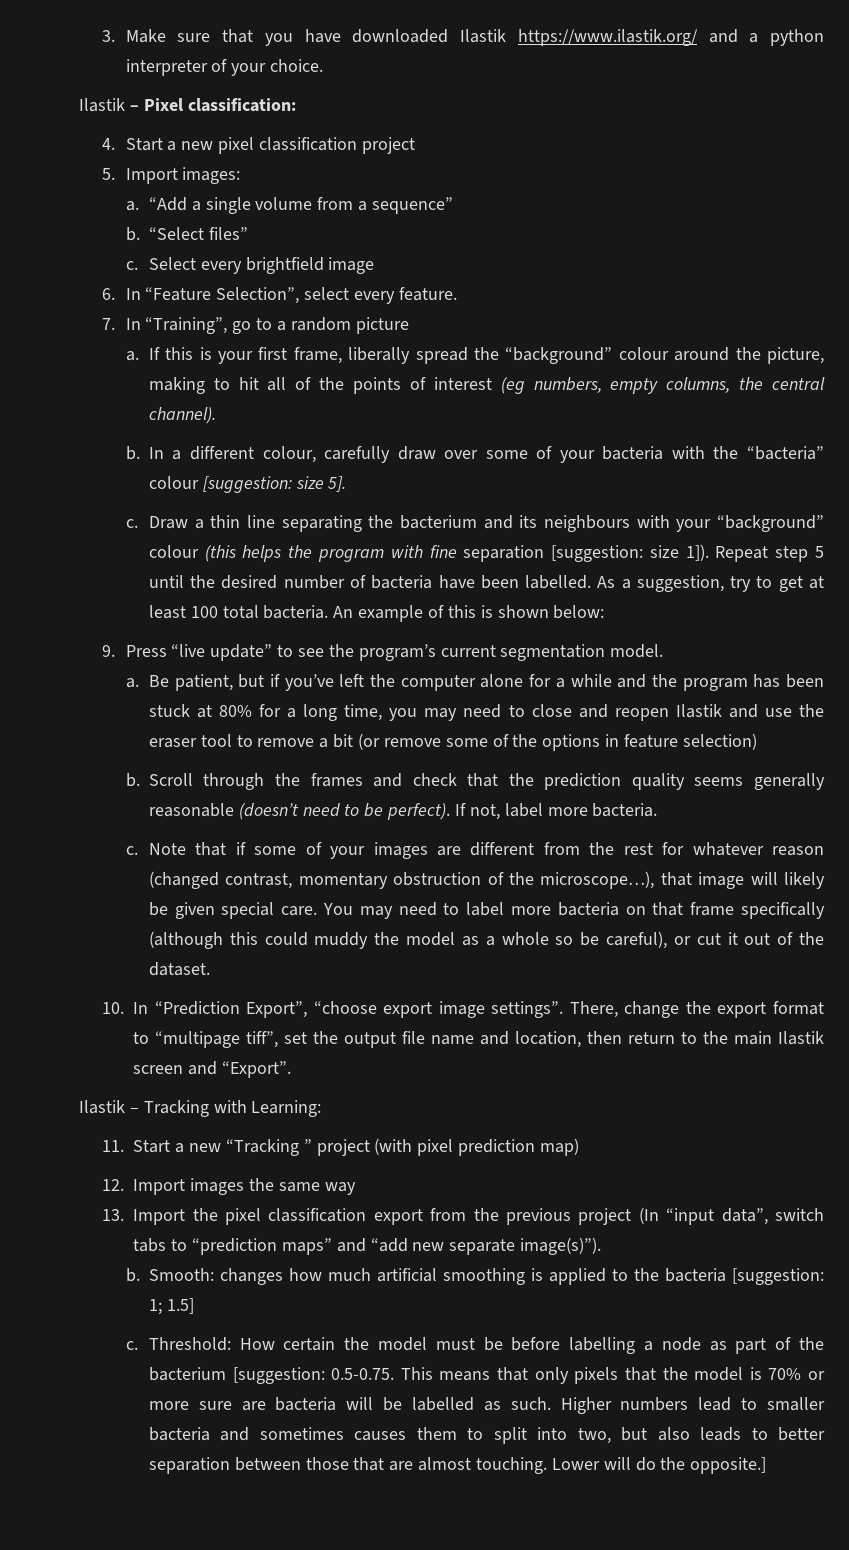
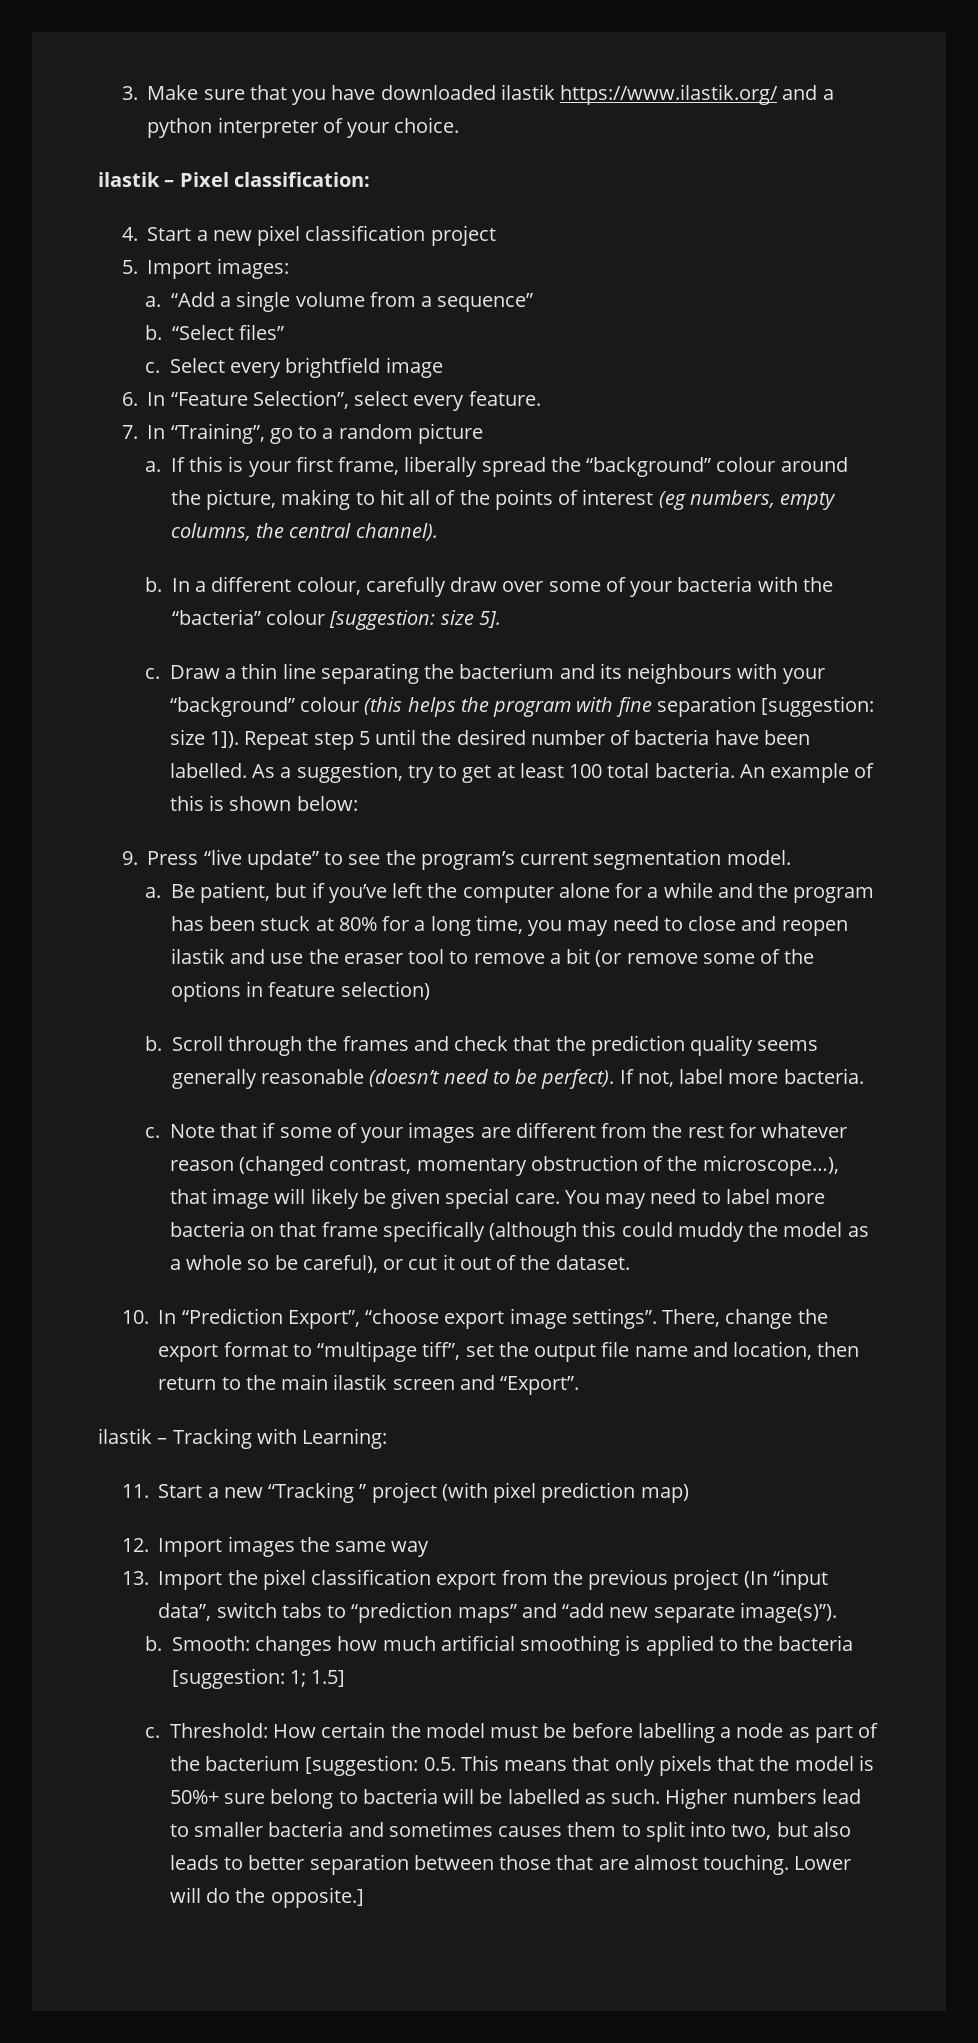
[460,29,507,43] Ilastik -> [500,84,555,100] ilastik
[79,98,125,112] Ilastik -> [98,172,160,187] ilastik
[675,704,722,718] Ilastik -> [170,948,225,964] ilastik
[777,1031,824,1045] Ilastik -> [333,1374,388,1390] ilastik
[79,1100,125,1114] Ilastik -> [98,1428,152,1444] ilastik
[331,1368,395,1380] 0.5-0.75. -> [423,1757,456,1771] 0.5.
[768,1368,826,1380] [148,1401,266,1411] 70% or more sure are -> [169,1789,358,1809] 50%+ sure belong to

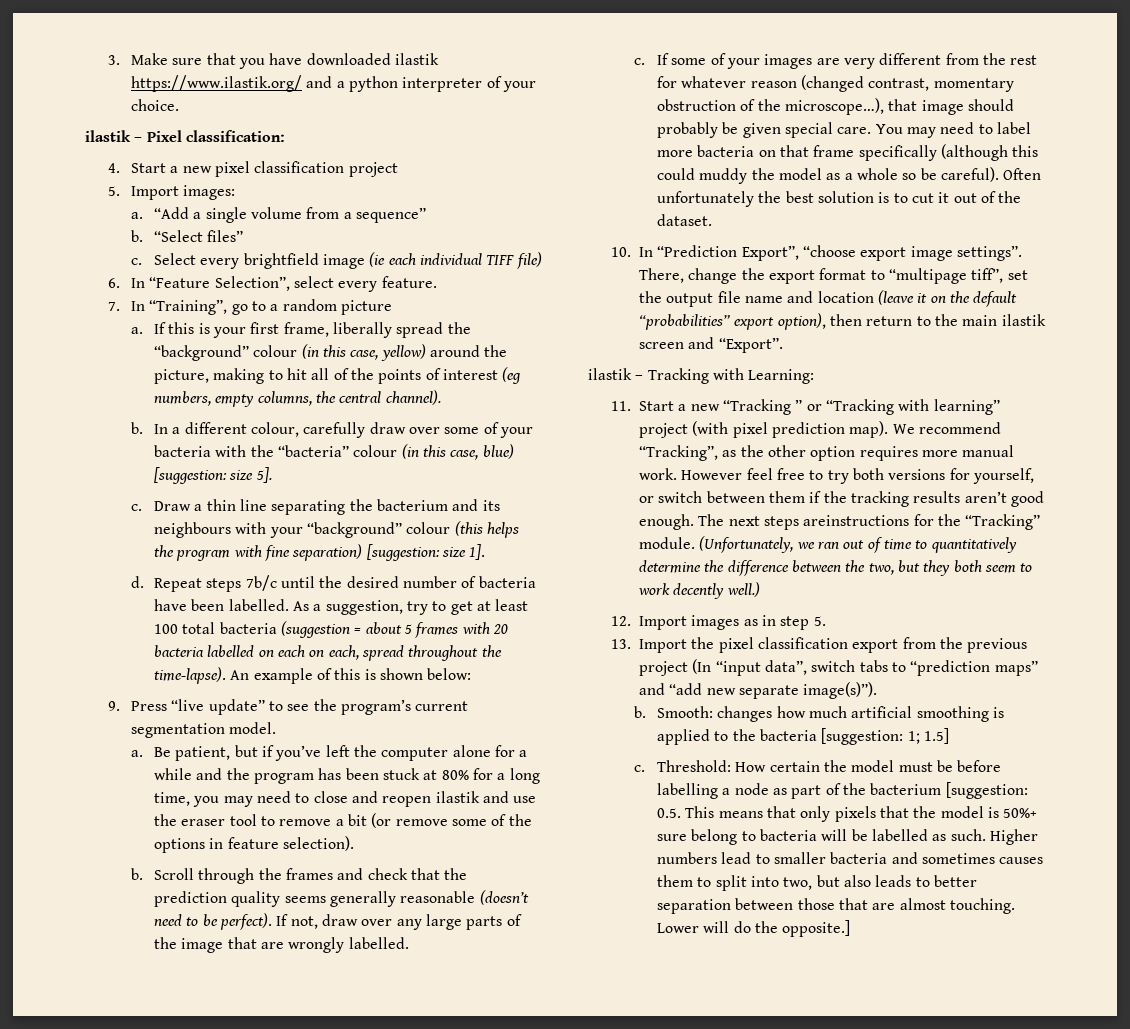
(443, 367) none -> [369,252,542,269] (ie each individual TIFF file)
(776, 464) none -> [301,344,426,361] (in this case, yellow)
(326, 617) none -> [401,444,514,460] (in this case, blue)
[656,696,875,717] [169,729,370,750] separation [suggestion: size 1]). Repeat step 5 -> [292,544,486,561] [131,575,277,592] separation) [suggestion: size 1]. // d. Repeat steps 7b/c
[654,762,735,778] bacteria. -> [219,621,509,638] [154,645,502,661] [154,667,227,684] bacteria (suggestion = about 5 frames with 20 bacteria labelled on each on each, spread throughout the time-lapse).
[340,981,430,1000] selection) -> [283,836,355,851] selection).
[679,1068,864,1084] [145,1122,276,1138] label more bacteria. // c. Note that if -> [322,914,522,930] [154,937,409,953] [634,53,670,65] draw over any large parts of the image that are wrongly labelled. // c. If
(511, 1132) none -> [844,58,876,69] very
[274,1188,359,1209] will likely -> [968,99,1015,111] [657,122,719,138] should probably
[302,1255,404,1273] careful), or -> [941,167,1042,182] [657,191,908,207] careful). Often unfortunately the best solution is to
[733,1341,813,1360] location, -> [817,290,1018,307] [639,313,826,330] location (leave it on the default “probabilities” export option),
[371,1482,689,1503] project (with pixel prediction map) -> [806,399,1000,415] [639,421,1001,438] [639,445,1015,461] [639,468,1034,484] [639,491,1044,507] [639,514,1041,530] [639,536,1017,553] [639,560,1033,576] [638,582,760,599] or “Tracking with learning” project (with pixel prediction map). We recommend “Tracking”, as the other option requires more manual work. However feel free to try both versions for yourself, or switch between them if the tracking results aren’t good enough. The next steps areinstructions for the “Tracking” module. (Unfortunately, we ran out of time to quantitatively determine the difference between the two, but they both seem to work decently well.)
[299,1537,430,1557] the same way -> [743,615,826,630] as in step 5.

